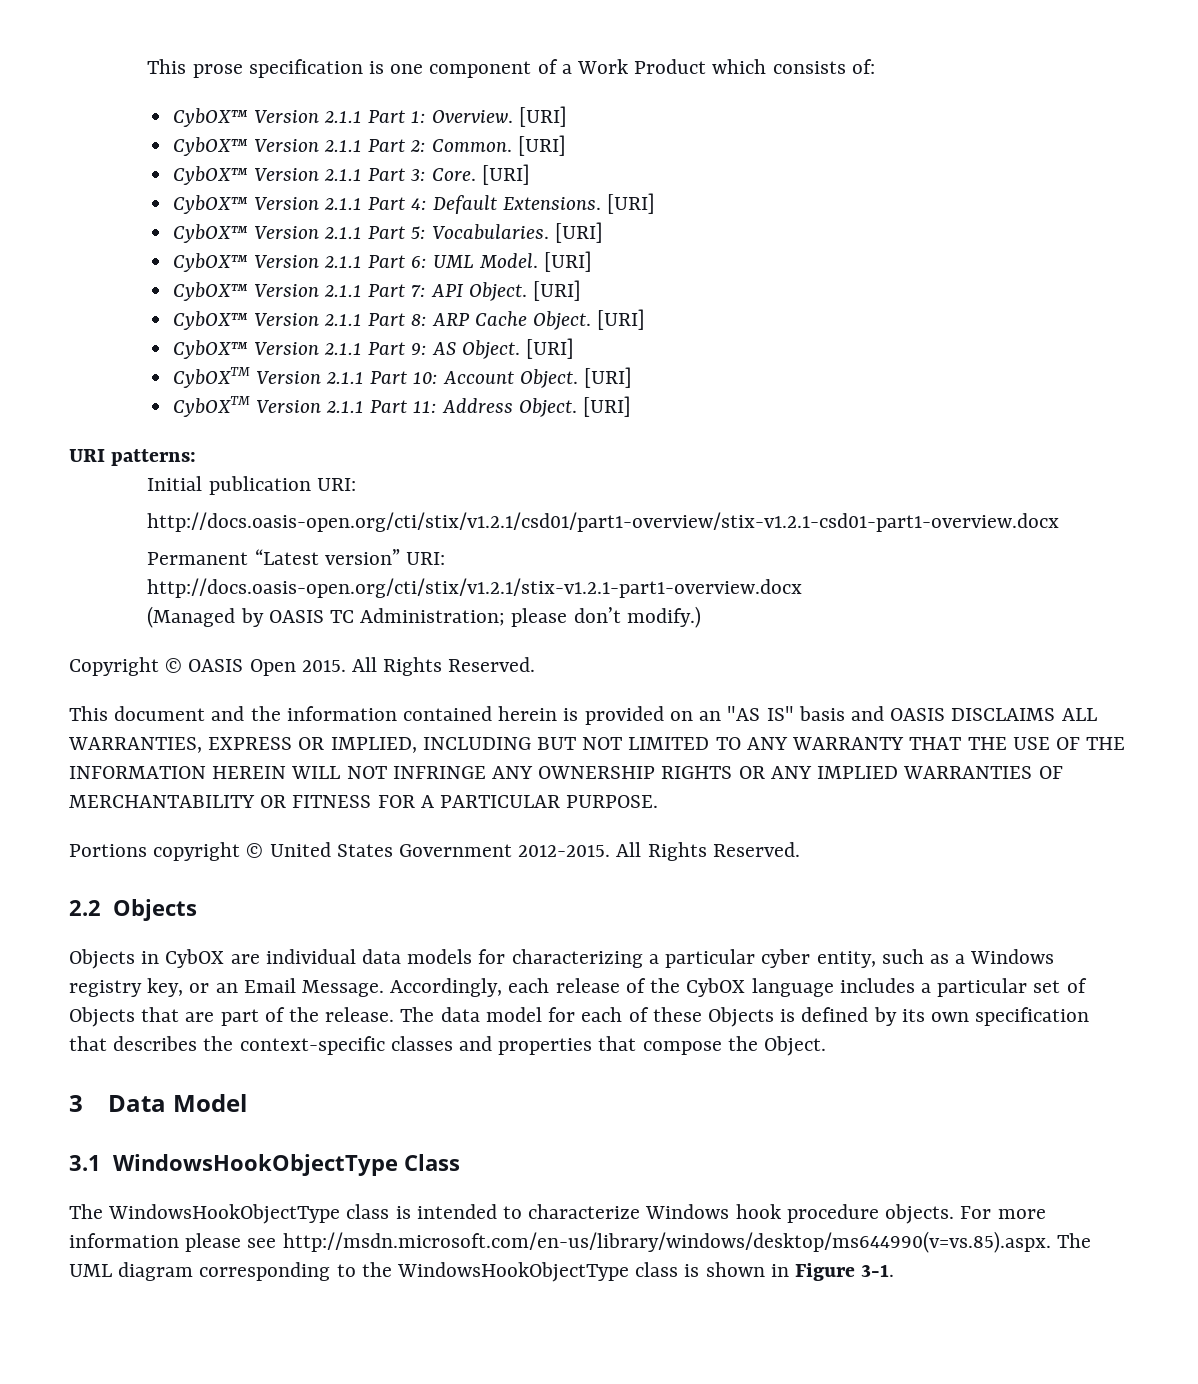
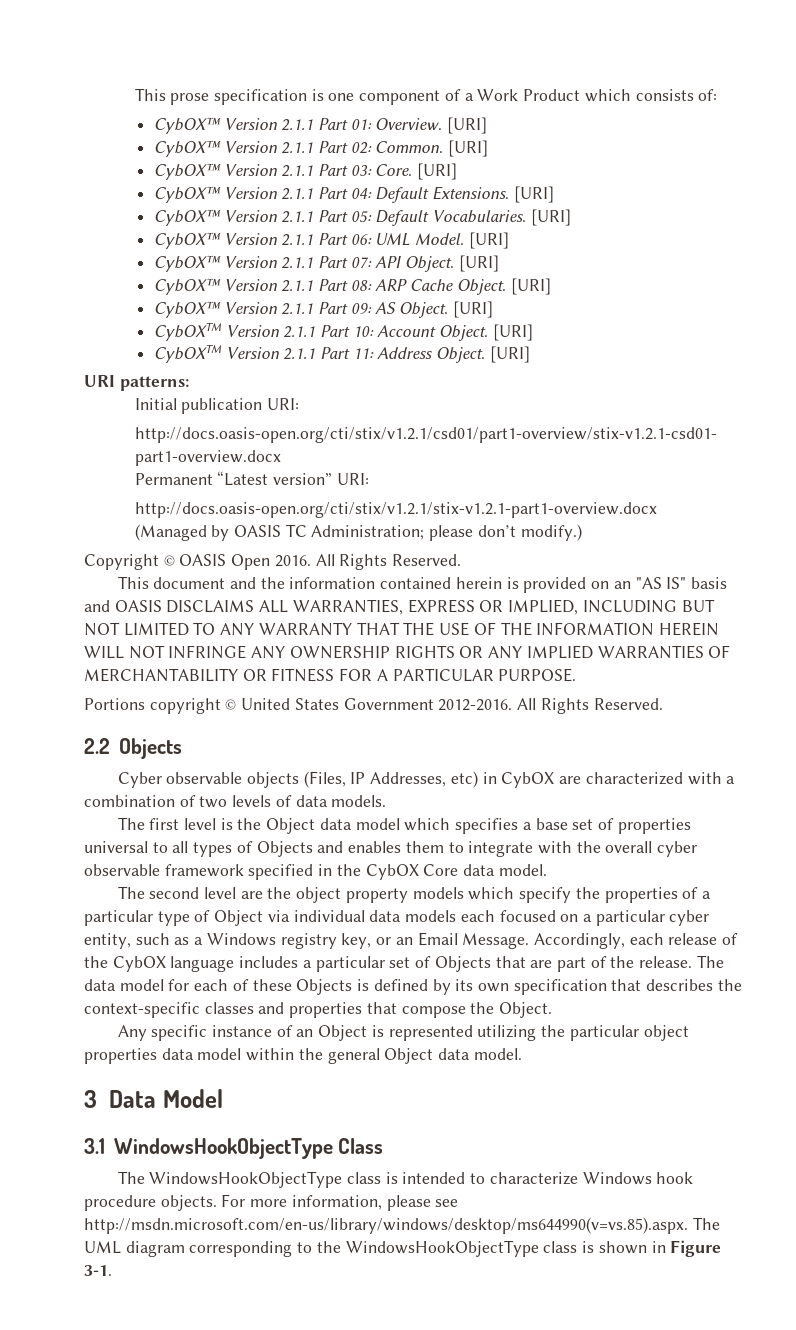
[411,111,426,123] 1: -> [350,119,372,130] 01:
[410,140,426,152] 2: -> [350,142,372,154] 02:
[411,169,426,181] 3: -> [350,165,372,176] 03:
[411,198,427,210] 4: -> [350,188,372,199] 04:
[411,226,426,239] 5: -> [350,210,430,226] 05: Default
[411,256,427,268] 6: -> [350,234,372,245] 06:
[411,284,426,297] 7: -> [350,257,372,268] 07:
[411,314,427,326] 8: -> [350,280,372,291] 08:
[411,343,427,355] 9: -> [350,303,372,314] 09:
[301,660,346,672] 2015. -> [274,555,311,567] 2016.
[518,845,611,857] 2012-2015. -> [438,699,513,711] 2012-2016.
[69,949,643,969] Objects in CybOX are individual data models for characterizing -> [117,771,736,788] [84,795,387,808] [117,817,691,834] [84,841,698,857] [84,864,547,880] [117,886,711,903] [84,910,579,926] Cyber observable objects (Files, IP Addresses, etc) in CybOX are characterized with a combination of two levels of data models. // The first level is the Object data model which specifies a base set of properties universal to all types of Objects and enables them to integrate with the overall cyber observable framework specified in the CybOX Core data model. // The second level are the object property models which specify the properties of a particular type of Object via individual data models each focused on
(827, 1046) none -> [117,1025,689,1041] [84,1048,522,1064] // Any specific instance of an Object is represented utilizing the particular object properties data model within the general Object data model.
[69,1233,179,1248] information -> [291,1195,382,1210] information,

